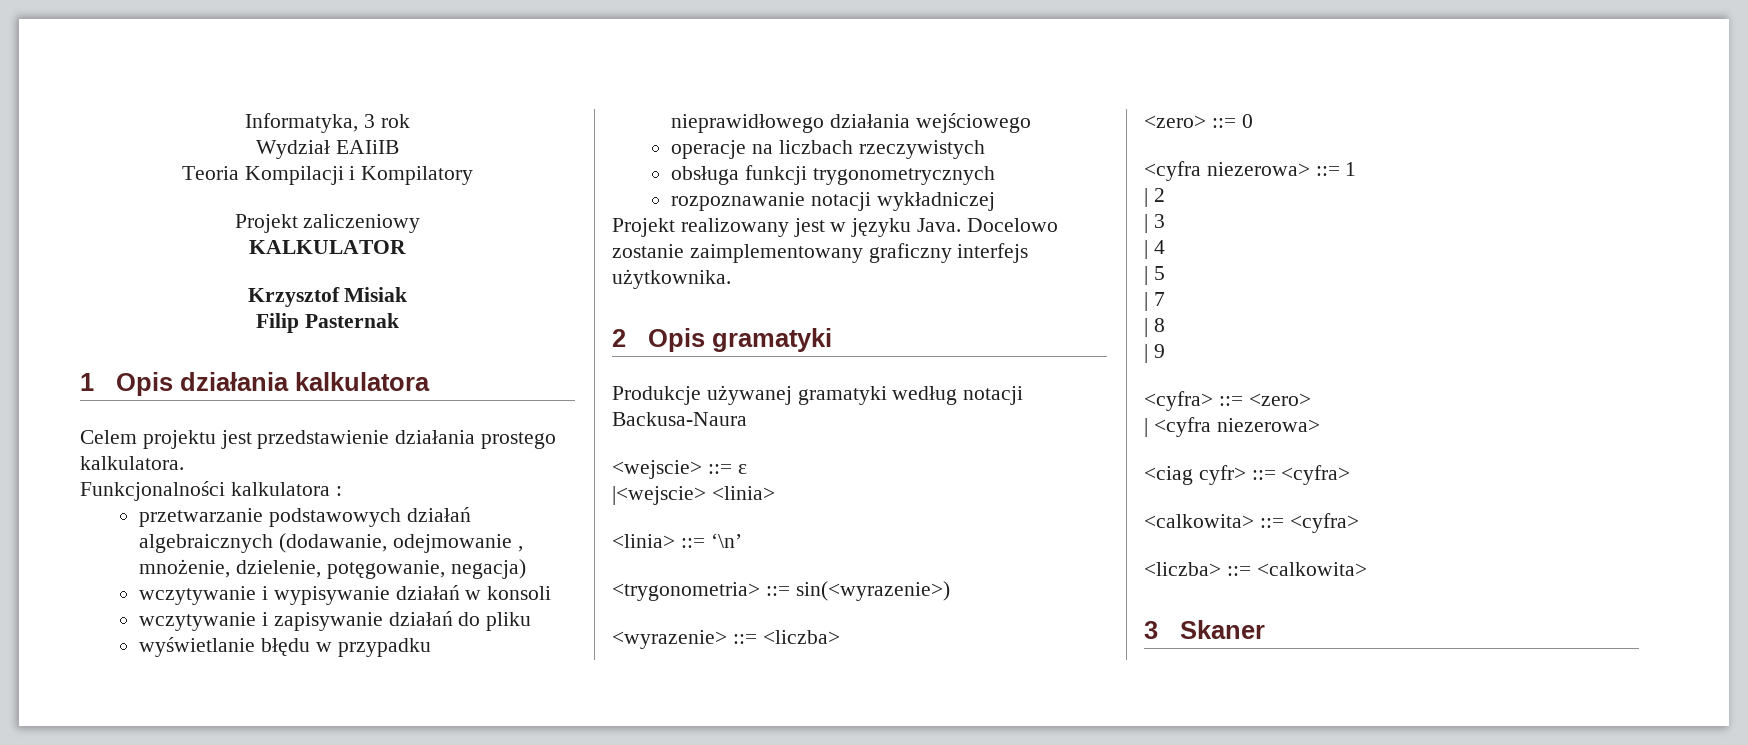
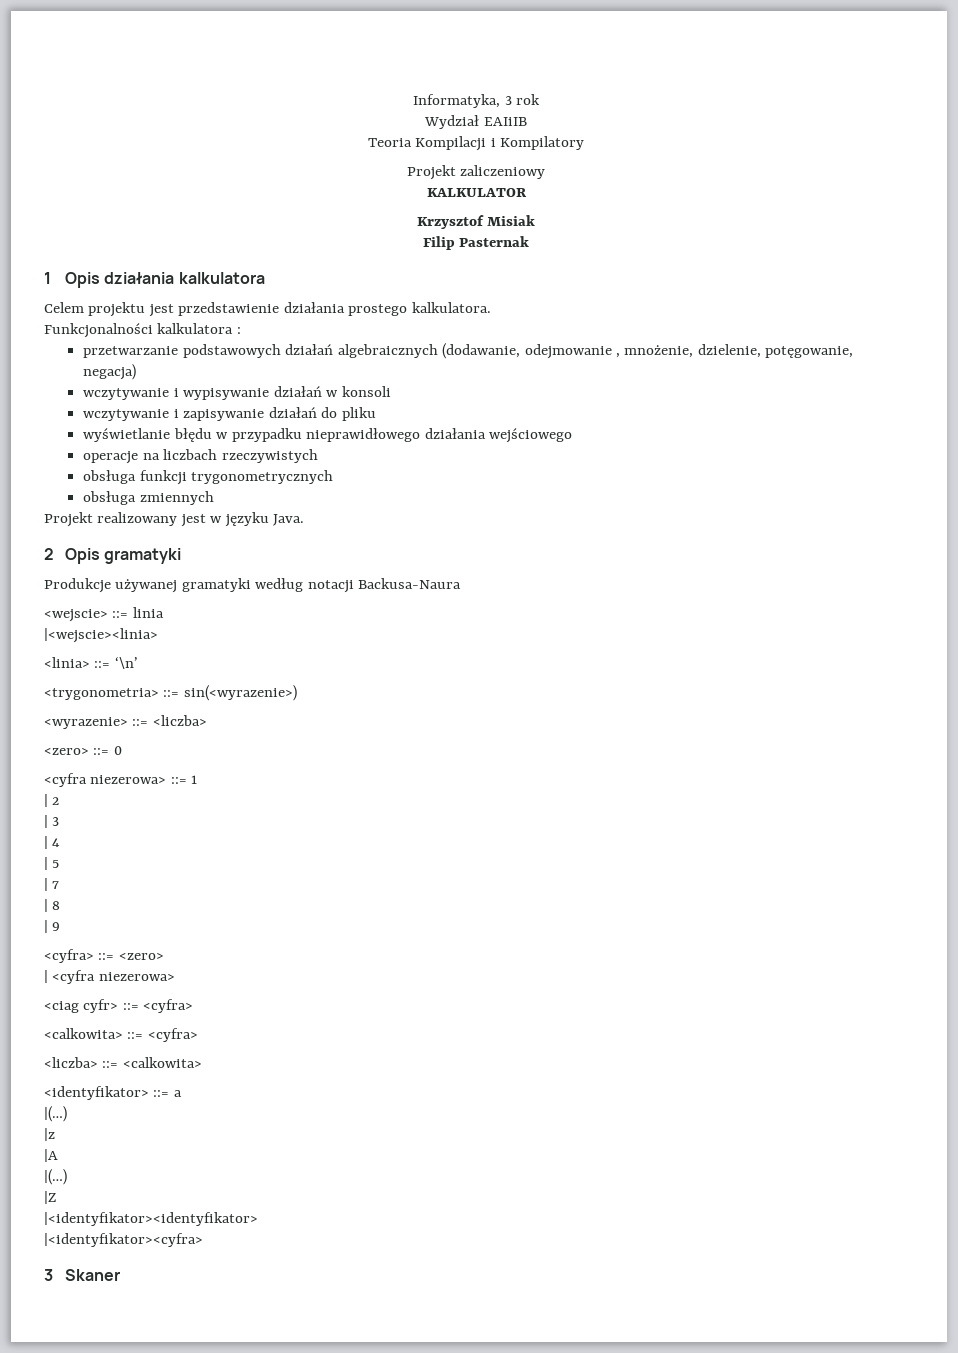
[671,192,995,211] rozpoznawanie notacji wykładniczej -> [83,491,214,505] obsługa zmiennych
[966,218,1058,232] [612,243,1029,263] [612,269,731,289] Docelowo zostanie zaimplementowany graficzny interfejs użytkownika. -> (305, 520) none
[737,464,747,474] [612,486,775,505] ε // |<wejscie> <linia> -> [132,607,164,618] [44,628,158,643] linia // |<wejscie><linia>
(1367, 569) none -> [44,1086,182,1100] [44,1106,67,1122] [44,1128,55,1141] [44,1149,58,1162] [44,1169,67,1185] [44,1191,56,1204] [44,1212,258,1226] [44,1233,203,1247] // <identyfikator> ::= a // |(…) // |z // |A // |(…) // |Z // |<identyfikator><identyfikator> // |<identyfikator><cyfra>

